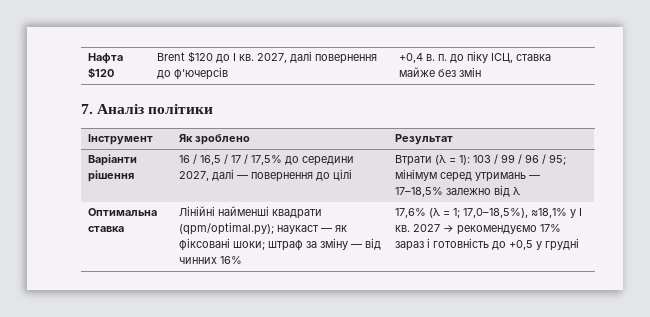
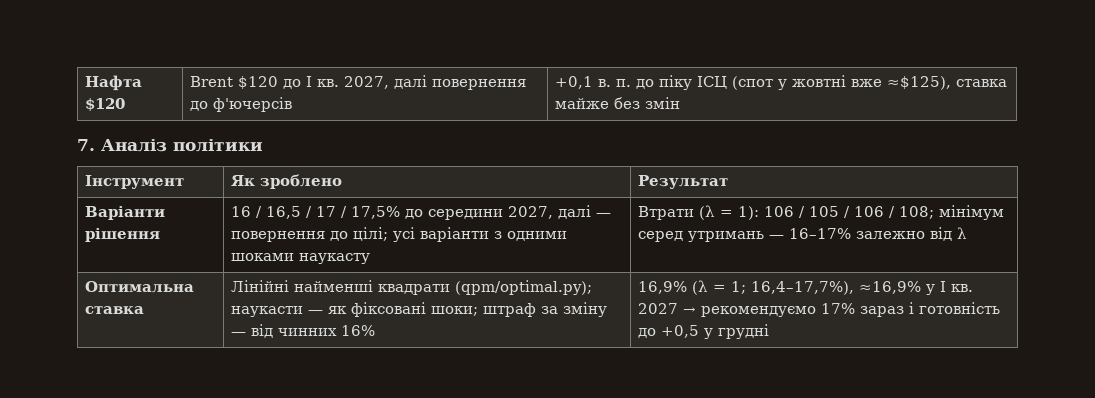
[398,53,423,63] +0,4 -> [554,76,593,89] +0,1
[490,53,513,63] ІСЦ, -> [696,75,951,90] ІСЦ (спот у жовтні вже ≈$125),
[332,169,352,181] [394,154,566,166] цілі | Втрати (λ = 1): 103 / 99 / 96 / 95; -> [352,227,567,242] [230,253,370,264] [637,205,934,220] цілі; усі варіанти з одними шоками наукасту | Втрати (λ = 1): 106 / 105 / 106 / 108;
[394,187,443,197] 17–18,5% -> [788,228,851,239] 16–17%
[276,225,319,234] наукаст -> [230,306,303,317] наукасти
[394,208,426,218] 17,6% -> [637,281,687,294] 16,9%
[462,208,567,218] 17,0–18,5%), ≈18,1% -> [750,281,921,295] 16,4–17,7%), ≈16,9%

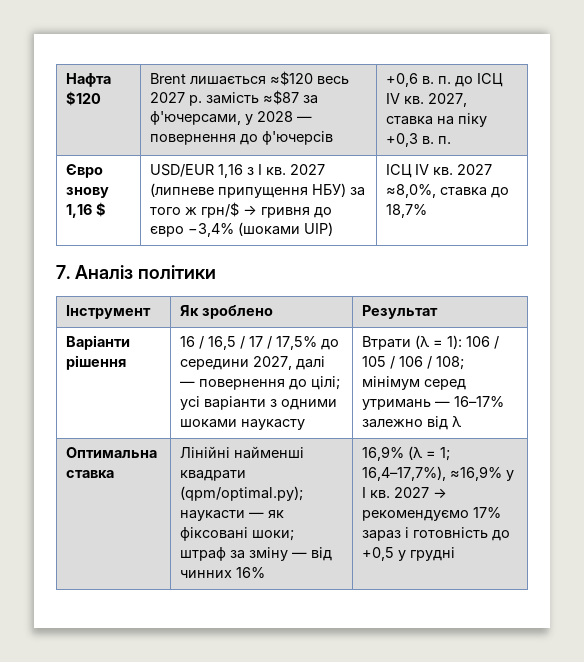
[237,75,427,89] $120 до I кв. 2027, далі -> [190,71,350,86] [150,90,319,106] [150,111,313,125] лишається ≈$120 весь 2027 р. замість ≈$87 за ф'ючерсами, у 2028 —
[554,76,593,89] +0,1 -> [386,73,419,87] +0,6
[658,75,1007,90] [554,97,680,109] піку ІСЦ (спот у жовтні вже ≈$125), ставка майже без змін -> [477,73,504,87] [386,93,468,107] [386,113,488,127] [386,133,452,147] [66,164,104,178] [66,187,110,198] [66,202,107,218] [150,164,326,178] [150,183,366,198] [150,202,333,218] [150,222,334,237] [386,164,493,178] [386,184,510,198] [386,204,428,218] ІСЦ IV кв. 2027, ставка на піку +0,3 в. п. // Євро знову 1,16 $ | USD/EUR 1,16 з I кв. 2027 (липневе припущення НБУ) за того ж грн/$ → гривня до євро −3,4% (шоками UIP) | ІСЦ IV кв. 2027 ≈8,0%, ставка до 18,7%

